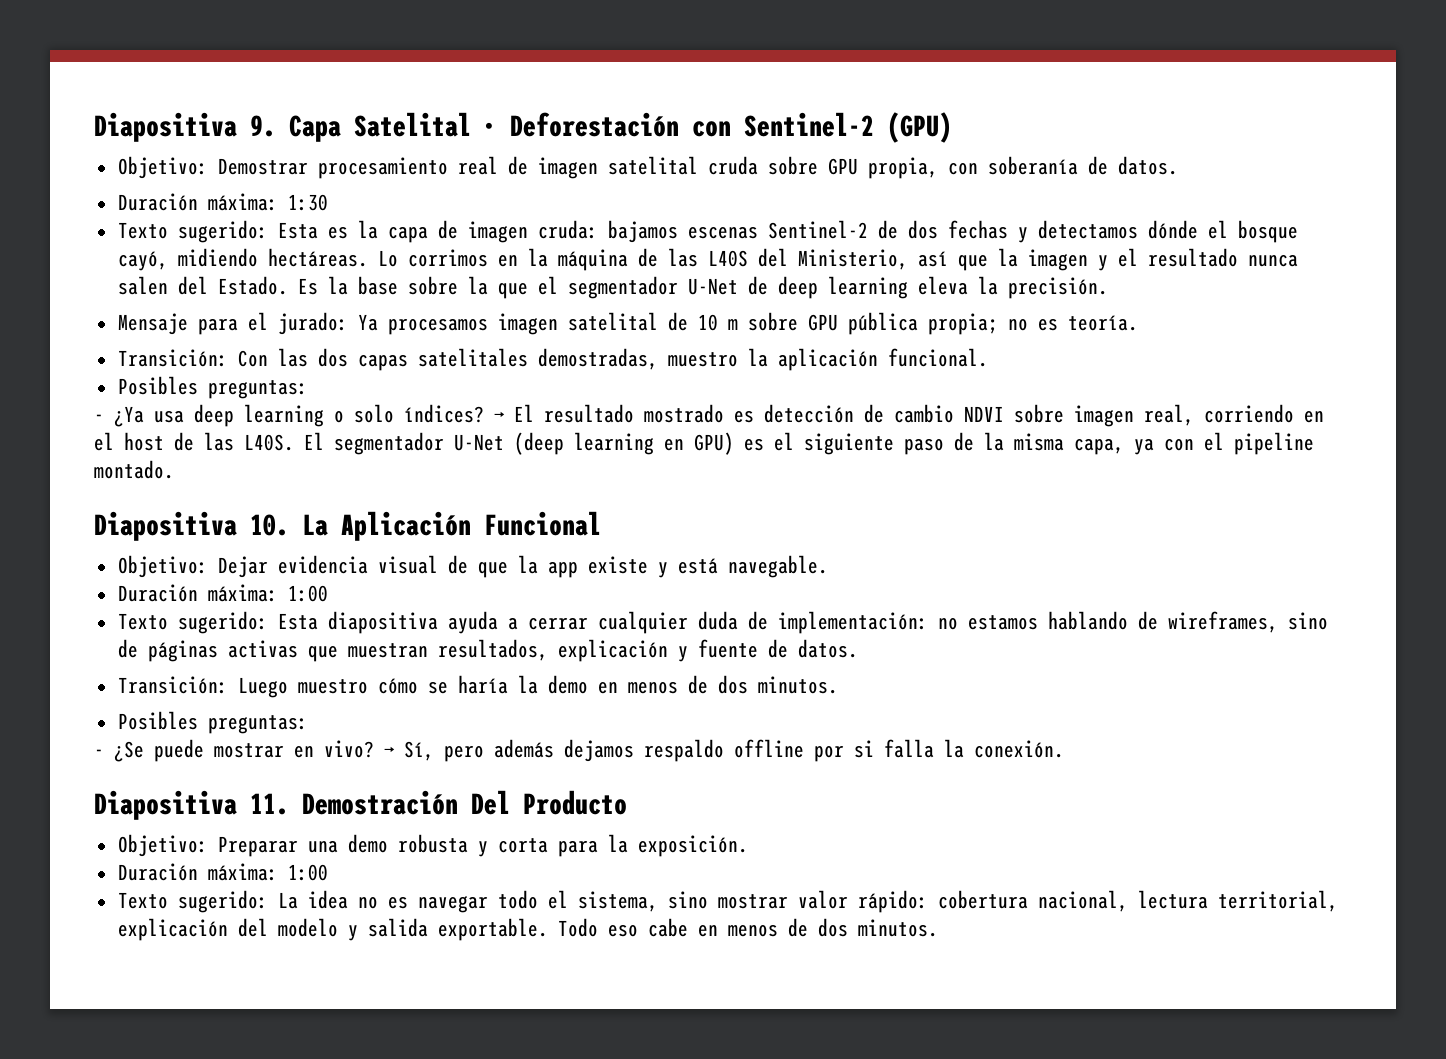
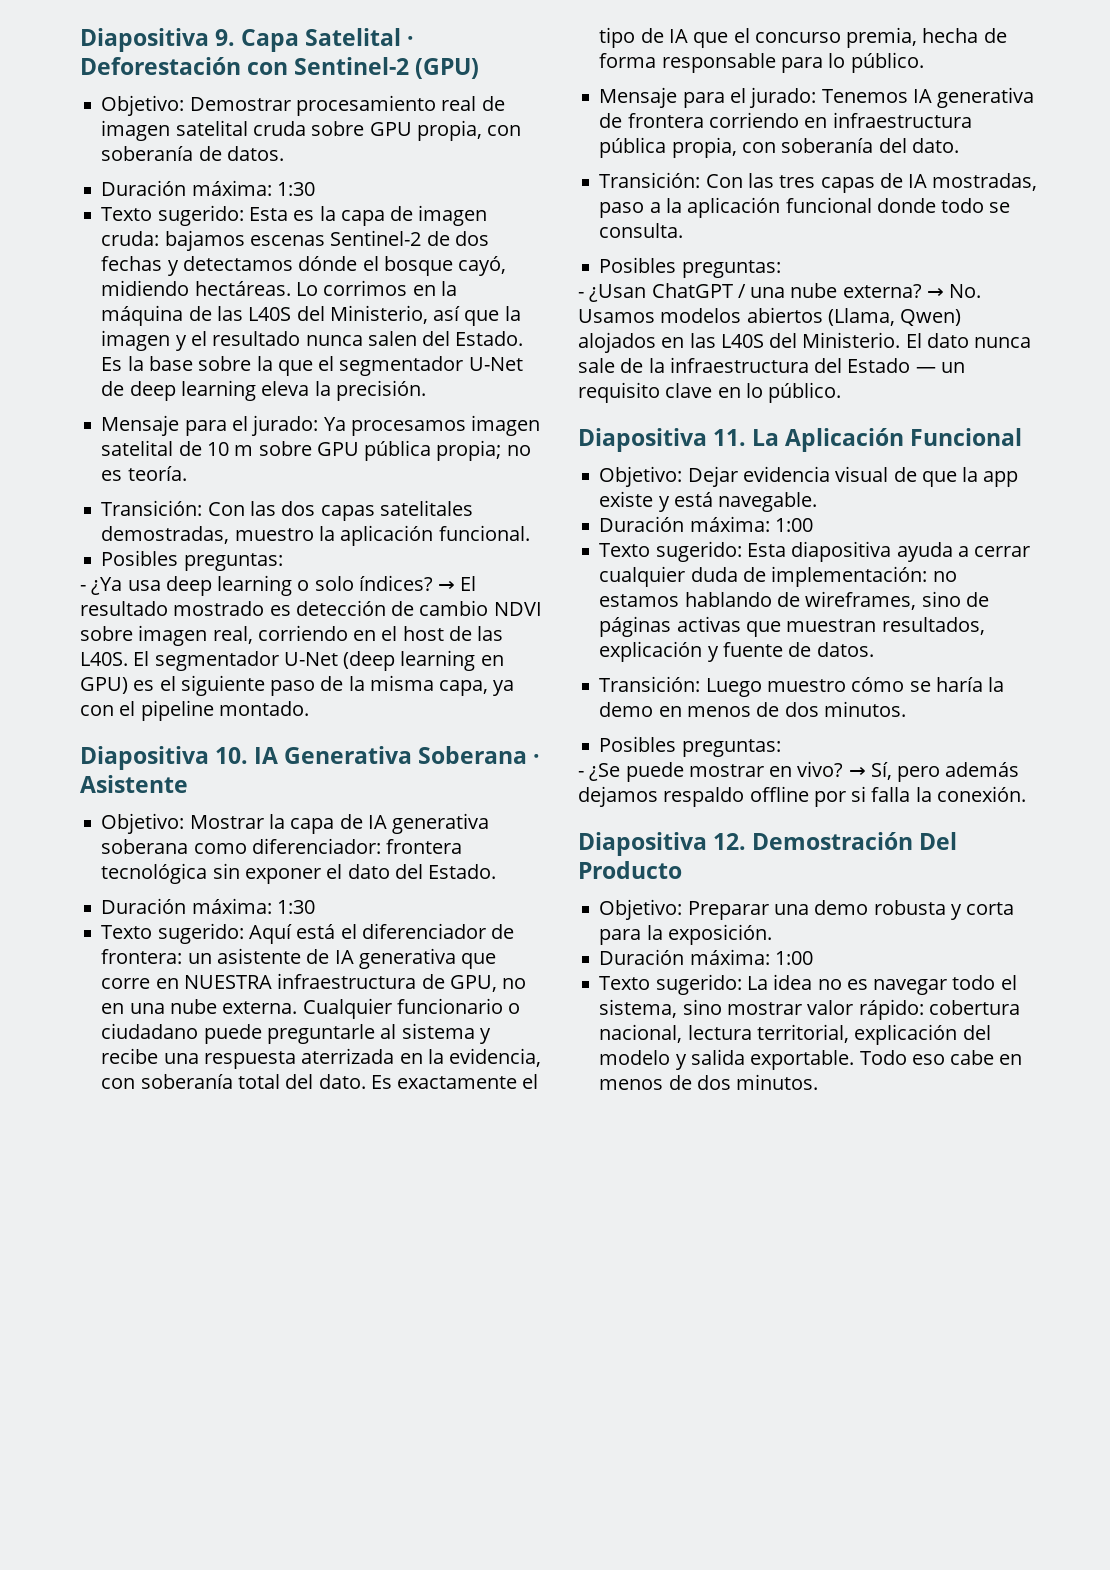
(289, 525) none -> [254,746,541,764] [80,775,188,793] [101,813,490,834] [101,838,463,854] [101,863,497,884] [101,898,315,914] [101,923,515,944] [101,948,497,969] [101,973,527,992] [101,998,521,1019] [101,1023,491,1044] [101,1048,542,1069] [101,1074,539,1089] [599,27,1007,48] [599,52,924,73] [599,87,1035,108] [599,112,972,128] [599,137,959,158] [599,172,1038,193] [599,197,1011,218] [599,223,684,238] [599,257,781,278] [578,283,982,302] [578,307,962,326] [578,332,1032,353] [578,357,965,373] [578,382,842,403] [578,428,747,452] IA Generativa Soberana · Asistente // Objetivo: Mostrar la capa de IA generativa soberana como diferenciador: frontera tecnológica sin exponer el dato del Estado. // Duración máxima: 1:30 // Texto sugerido: Aquí está el diferenciador de frontera: un asistente de IA generativa que corre en NUESTRA infraestructura de GPU, no en una nube externa. Cualquier funcionario o ciudadano puede preguntarle al sistema y recibe una respuesta aterrizada en la evidencia, con soberanía total del dato. Es exactamente el tipo de IA que el concurso premia, hecha de forma responsable para lo público. // Mensaje para el jurado: Tenemos IA generativa de frontera corriendo en infraestructura pública propia, con soberanía del dato. // Transición: Con las tres capas de IA mostradas, paso a la aplicación funcional donde todo se consulta. // Posibles preguntas: // - ¿Usan ChatGPT / una nube externa? → No. Usamos modelos abiertos (Llama, Qwen) alojados en las L40S del Ministerio. El dato nunca sale de la infraestructura del Estado — un requisito clave en lo público. // Diapositiva 11.
[250,793,289,815] 11. -> [713,833,747,850] 12.

